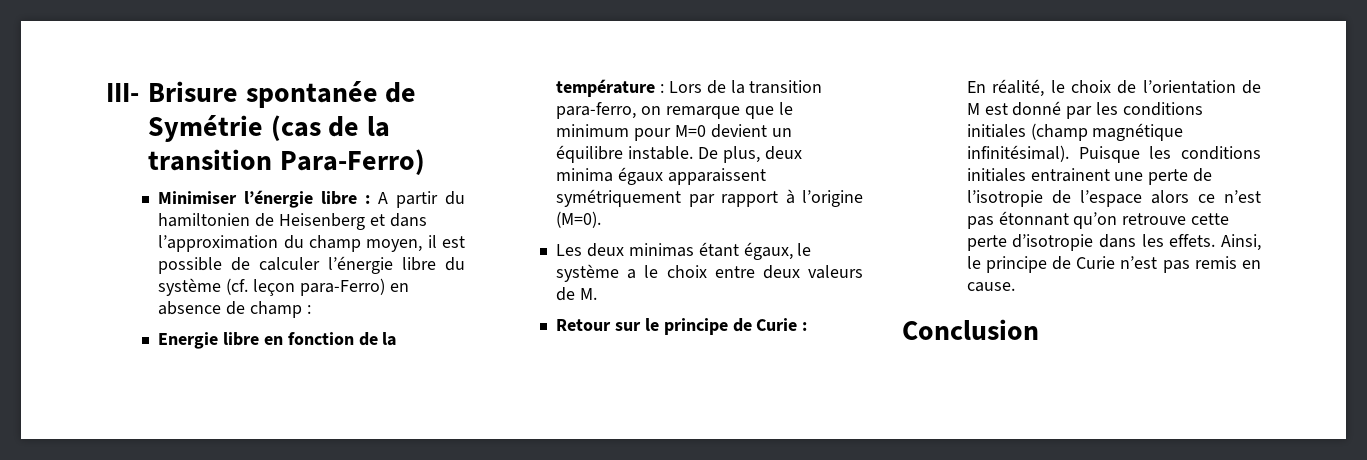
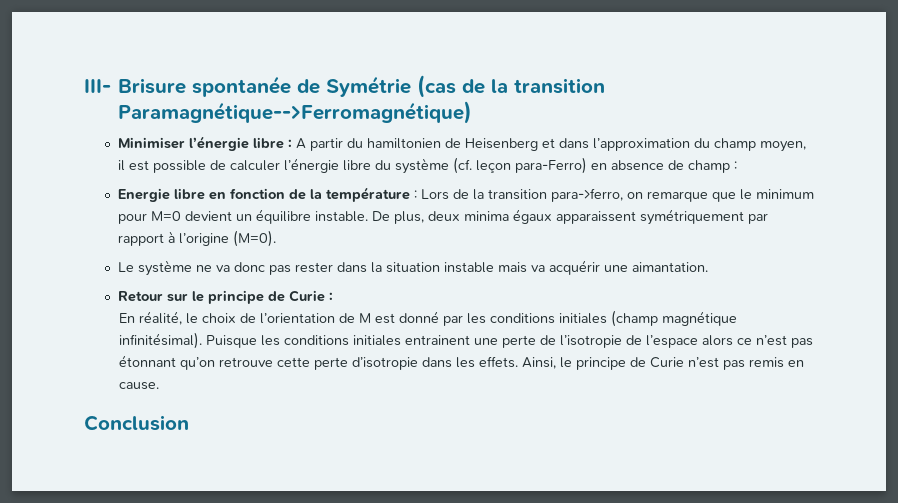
[279,149,425,175] Para-Ferro) -> [118,101,473,124] Paramagnétique-->Ferromagnétique)
[556,102,637,119] para-ferro, -> [550,188,623,202] para->ferro,
[556,242,812,260] [556,264,864,282] [556,287,598,301] Les deux minimas étant égaux, le système a le choix entre deux valeurs de M. -> [117,260,708,276] Le système ne va donc pas rester dans la situation instable mais va acquérir une aimantation.

